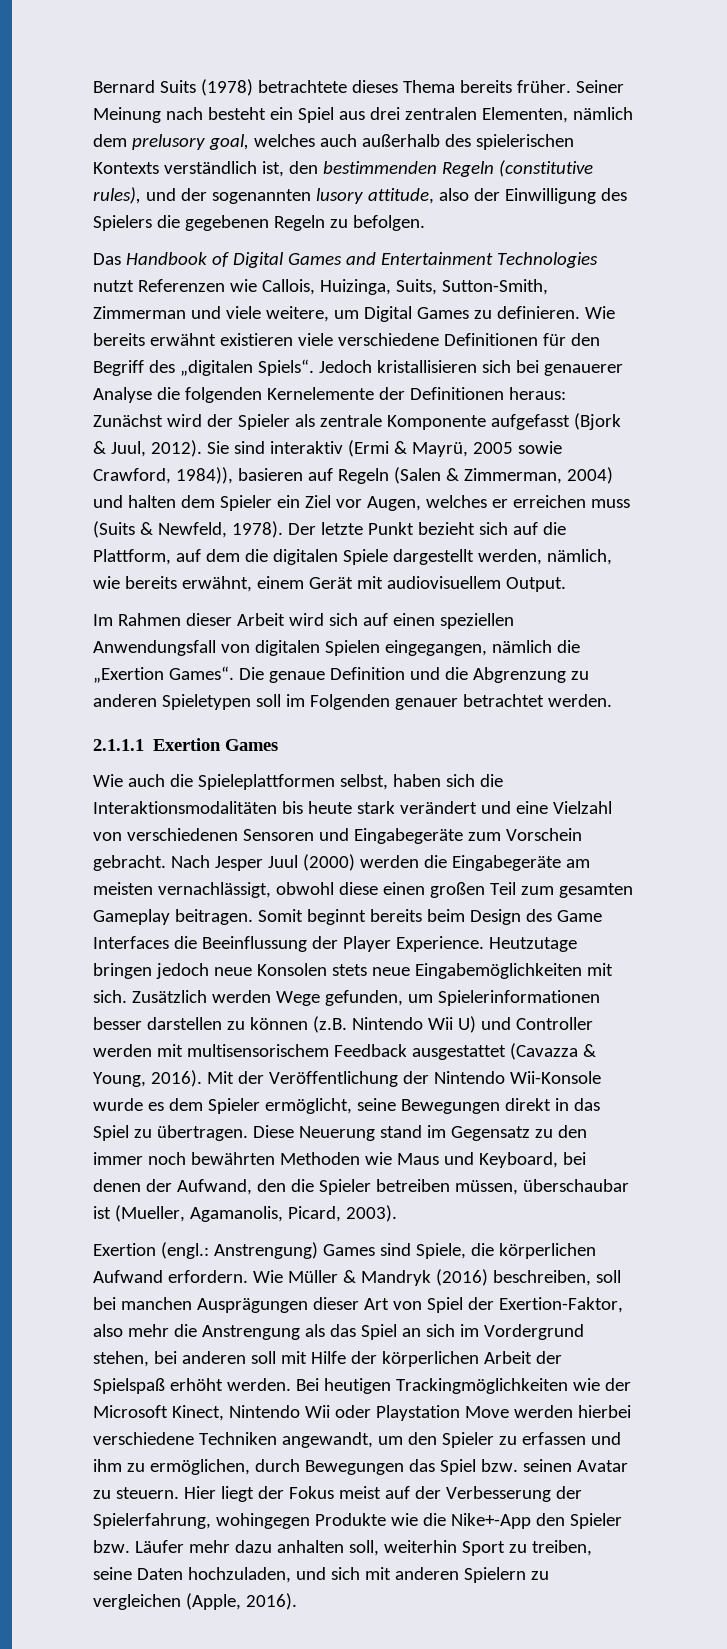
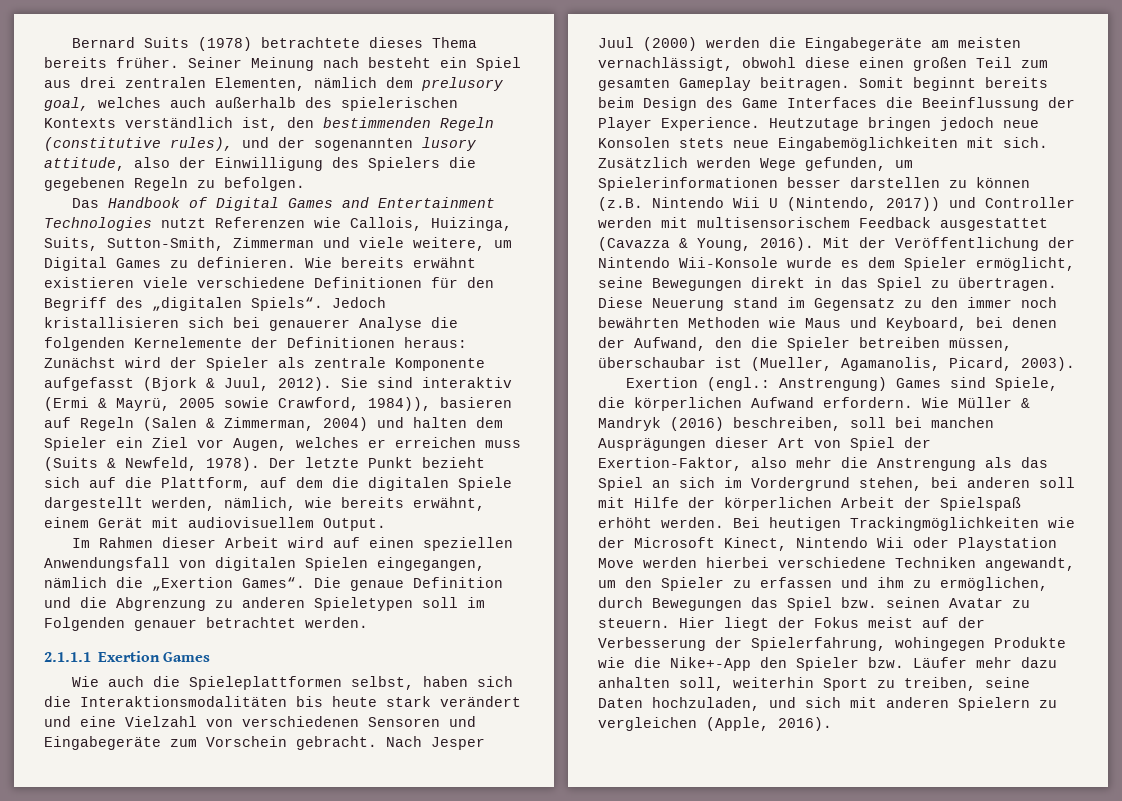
[328,613,358,626] sich -> (324, 542) none
[457,1016,476,1033] U) -> [769,197,940,211] U (Nintendo, 2017))

